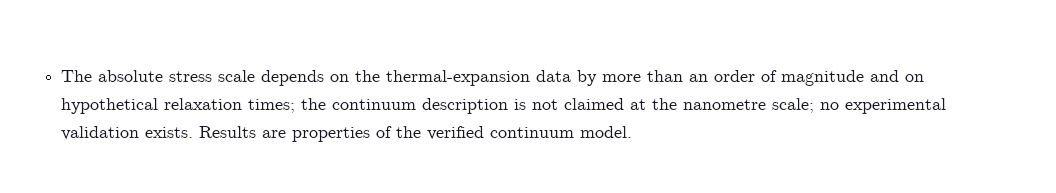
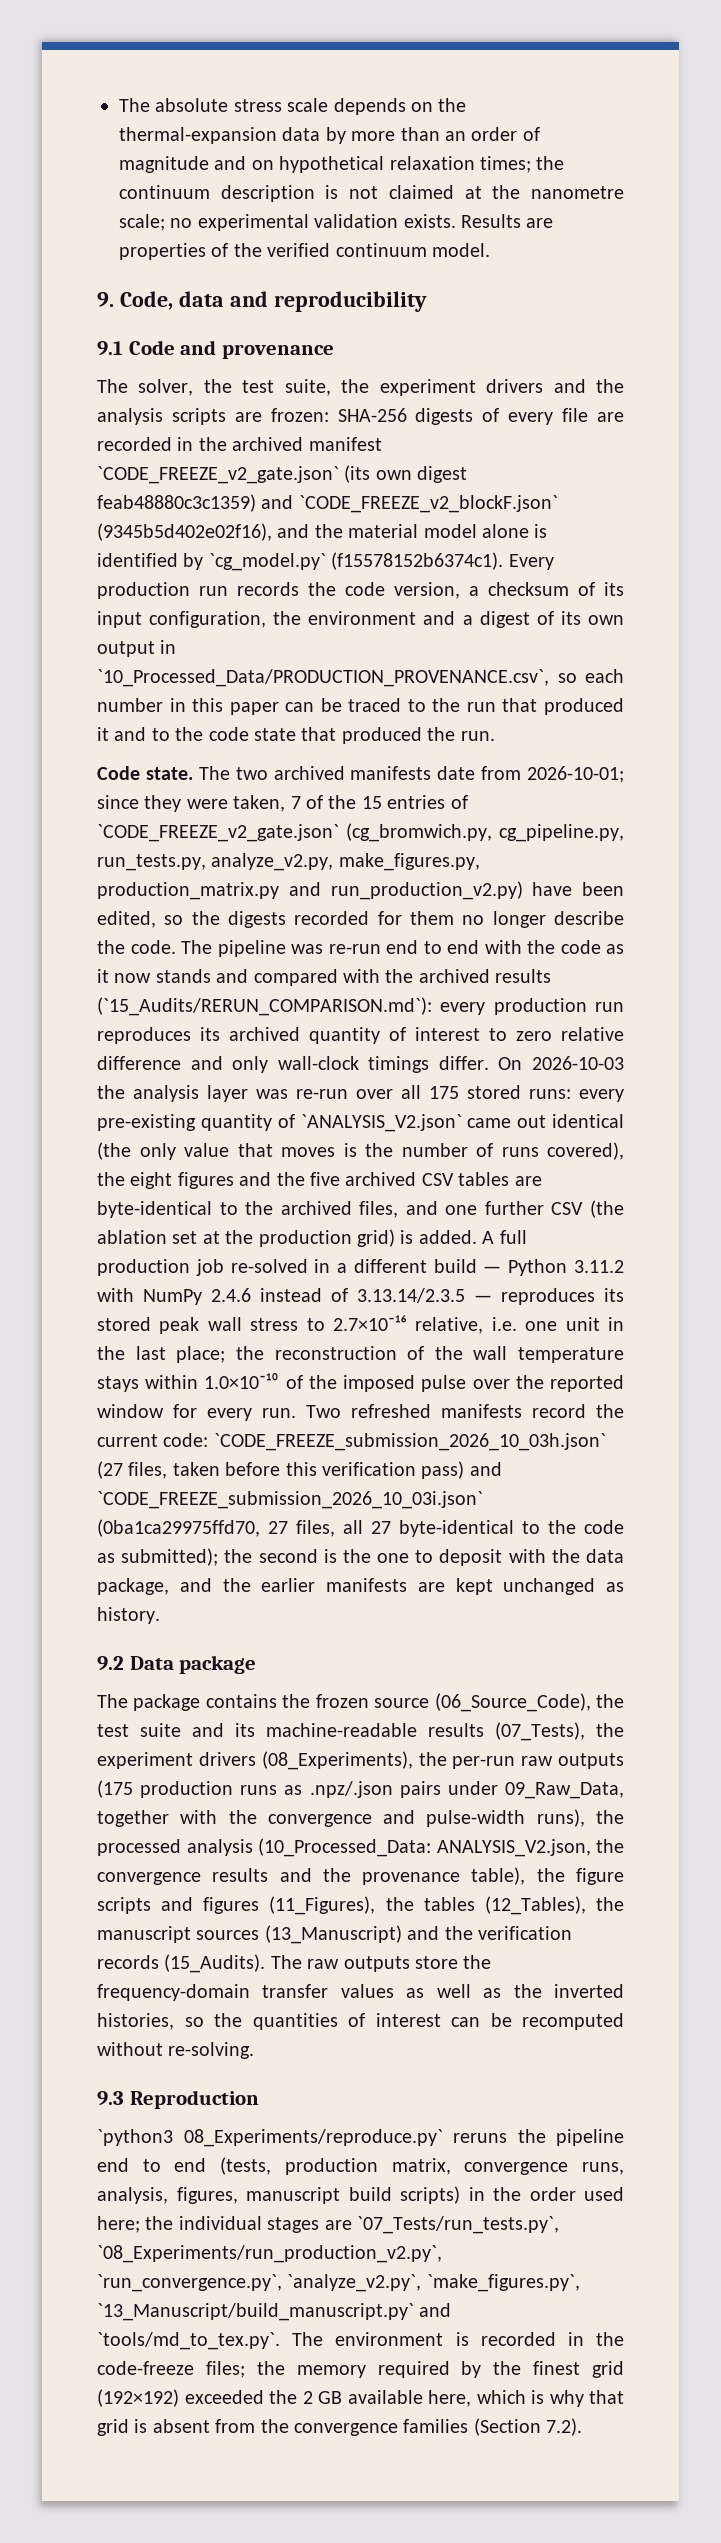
(633, 132) none -> [97,291,427,312] [97,340,335,359] [97,379,624,396] [97,408,625,425] [97,437,382,451] [97,465,468,484] [97,494,558,513] [97,523,548,541] [97,552,554,571] [97,582,624,599] [97,611,624,628] [97,640,177,657] [97,669,624,687] [97,698,625,715] [97,727,495,744] [97,766,624,783] [97,795,468,812] [97,823,624,842] [97,853,480,871] [97,881,624,900] [97,911,624,928] [97,940,624,957] [97,969,552,986] [97,997,624,1016] [97,1027,624,1044] [97,1056,624,1073] [97,1085,624,1102] [97,1114,624,1132] [97,1142,624,1160] [97,1172,542,1189] [97,1200,624,1218] [97,1229,527,1247] [97,1259,624,1276] [97,1288,624,1305] [97,1315,624,1334] [97,1346,624,1363] [97,1372,624,1392] [97,1404,624,1421] [97,1433,606,1451] [97,1461,502,1479] [97,1491,483,1509] [97,1519,624,1537] [97,1548,624,1566] [97,1578,624,1595] [97,1607,160,1624] [97,1655,257,1674] [97,1693,625,1712] [97,1722,624,1741] [97,1751,624,1770] [97,1780,624,1799] [97,1809,624,1827] [97,1838,624,1857] [97,1867,624,1885] [97,1896,625,1915] [97,1925,572,1944] [97,1954,492,1973] [97,1984,624,2001] [97,2013,624,2030] [97,2042,255,2059] [97,2090,259,2109] [97,2129,624,2147] [97,2157,624,2175] [97,2186,624,2204] [97,2216,559,2234] [97,2245,442,2263] [97,2274,580,2292] [97,2303,452,2321] [97,2332,625,2350] [97,2361,624,2378] [97,2389,624,2407] [97,2418,583,2436] // 9. Code, data and reproducibility // 9.1 Code and provenance // The solver, the test suite, the experiment drivers and the analysis scripts are frozen: SHA-256 digests of every file are recorded in the archived manifest `CODE_FREEZE_v2_gate.json` (its own digest feab48880c3c1359) and `CODE_FREEZE_v2_blockF.json` (9345b5d402e02f16), and the material model alone is identified by `cg_model.py` (f15578152b6374c1). Every production run records the code version, a checksum of its input configuration, the environment and a digest of its own output in `10_Processed_Data/PRODUCTION_PROVENANCE.csv`, so each number in this paper can be traced to the run that produced it and to the code state that produced the run. // Code state. The two archived manifests date from 2026-10-01; since they were taken, 7 of the 15 entries of `CODE_FREEZE_v2_gate.json` (cg_bromwich.py, cg_pipeline.py, run_tests.py, analyze_v2.py, make_figures.py, production_matrix.py and run_production_v2.py) have been edited, so the digests recorded for them no longer describe the code. The pipeline was re-run end to end with the code as it now stands and compared with the archived results (`15_Audits/RERUN_COMPARISON.md`): every production run reproduces its archived quantity of interest to zero relative difference and only wall-clock timings differ. On 2026-10-03 the analysis layer was re-run over all 175 stored runs: every pre-existing quantity of `ANALYSIS_V2.json` came out identical (the only value that moves is the number of runs covered), the eight figures and the five archived CSV tables are byte-identical to the archived files, and one further CSV (the ablation set at the production grid) is added. A full production job re-solved in a different build — Python 3.11.2 with NumPy 2.4.6 instead of 3.13.14/2.3.5 — reproduces its stored peak wall stress to 2.7×10⁻¹⁶ relative, i.e. one unit in the last place; the reconstruction of the wall temperature stays within 1.0×10⁻¹⁰ of the imposed pulse over the reported window for every run. Two refreshed manifests record the current code: `CODE_FREEZE_submission_2026_10_03h.json` (27 files, taken before this verification pass) and `CODE_FREEZE_submission_2026_10_03i.json` (0ba1ca29975ffd70, 27 files, all 27 byte-identical to the code as submitted); the second is the one to deposit with the data package, and the earlier manifests are kept unchanged as history. // 9.2 Data package // The package contains the frozen source (06_Source_Code), the test suite and its machine-readable results (07_Tests), the experiment drivers (08_Experiments), the per-run raw outputs (175 production runs as .npz/.json pairs under 09_Raw_Data, together with the convergence and pulse-width runs), the processed analysis (10_Processed_Data: ANALYSIS_V2.json, the convergence results and the provenance table), the figure scripts and figures (11_Figures), the tables (12_Tables), the manuscript sources (13_Manuscript) and the verification records (15_Audits). The raw outputs store the frequency-domain transfer values as well as the inverted histories, so the quantities of interest can be recomputed without re-solving. // 9.3 Reproduction // `python3 08_Experiments/reproduce.py` reruns the pipeline end to end (tests, production matrix, convergence runs, analysis, figures, manuscript build scripts) in the order used here; the individual stages are `07_Tests/run_tests.py`, `08_Experiments/run_production_v2.py`, `run_convergence.py`, `analyze_v2.py`, `make_figures.py`, `13_Manuscript/build_manuscript.py` and `tools/md_to_tex.py`. The environment is recorded in the code-freeze files; the memory required by the finest grid (192×192) exceeded the 2 GB available here, which is why that grid is absent from the convergence families (Section 7.2).

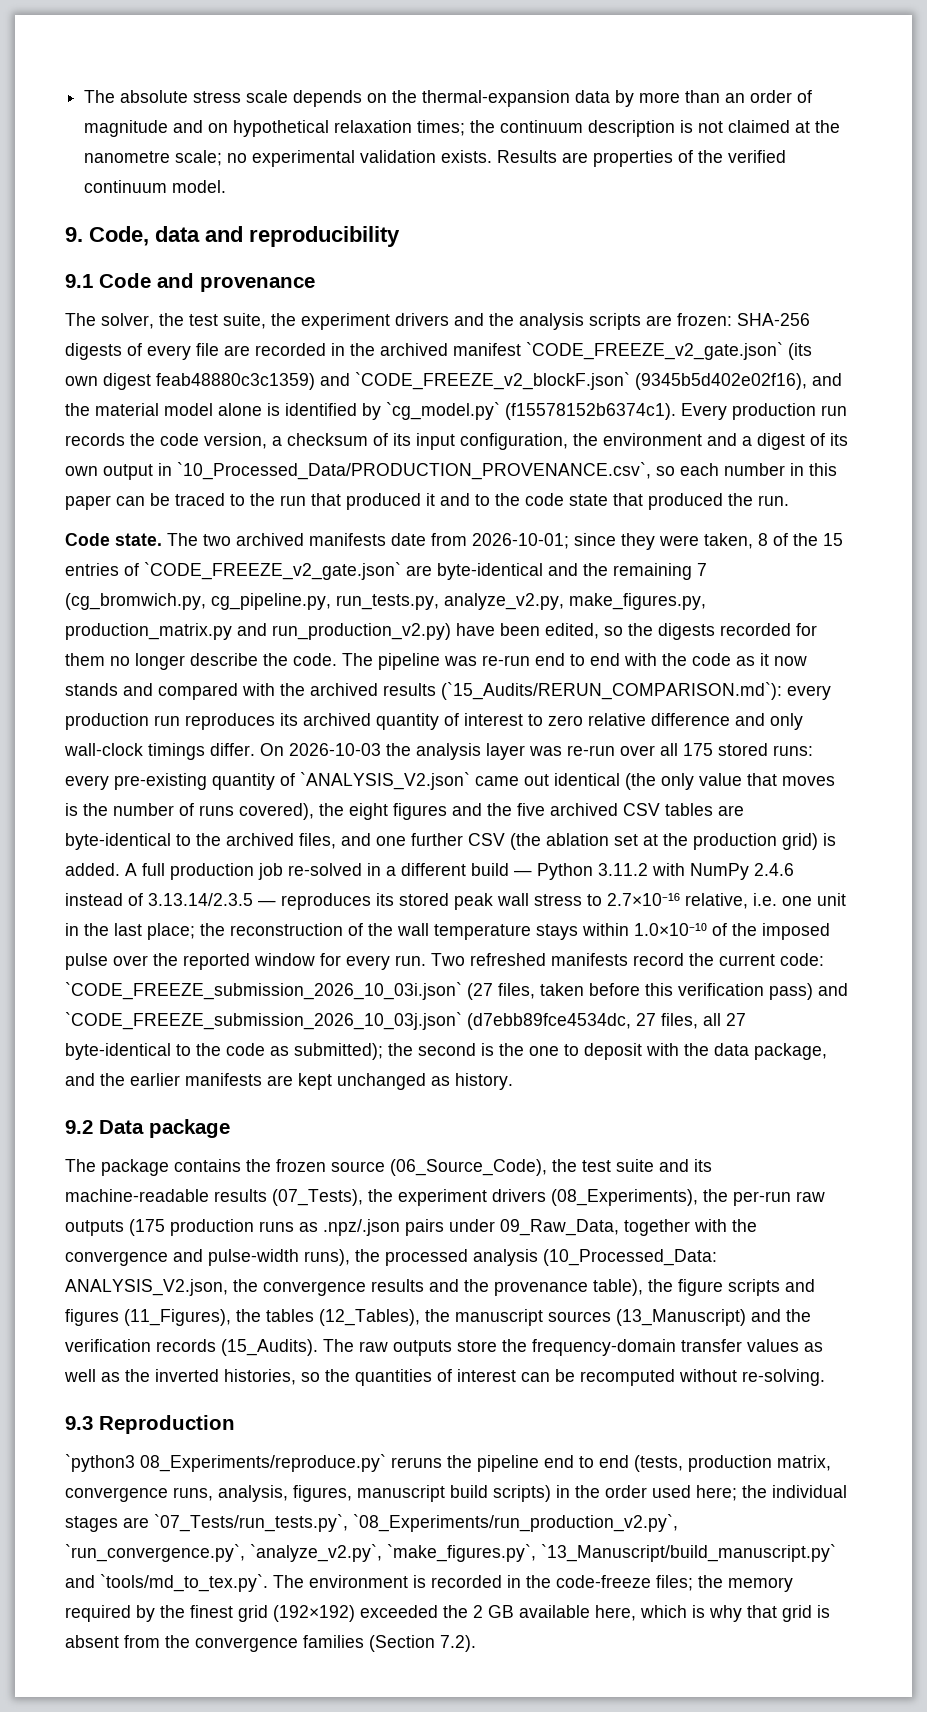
[290,796,301,809] 7 -> [758,533,768,546] 8
(339, 833) none -> [406,563,707,580] are byte-identical and the remaining 7
[213,1433,606,1451] `CODE_FREEZE_submission_2026_10_03h.json` -> [65,982,462,1000] `CODE_FREEZE_submission_2026_10_03i.json`
[97,1491,483,1509] [97,1519,260,1537] `CODE_FREEZE_submission_2026_10_03i.json` (0ba1ca29975ffd70, -> [65,1012,631,1030] `CODE_FREEZE_submission_2026_10_03j.json` (d7ebb89fce4534dc,

